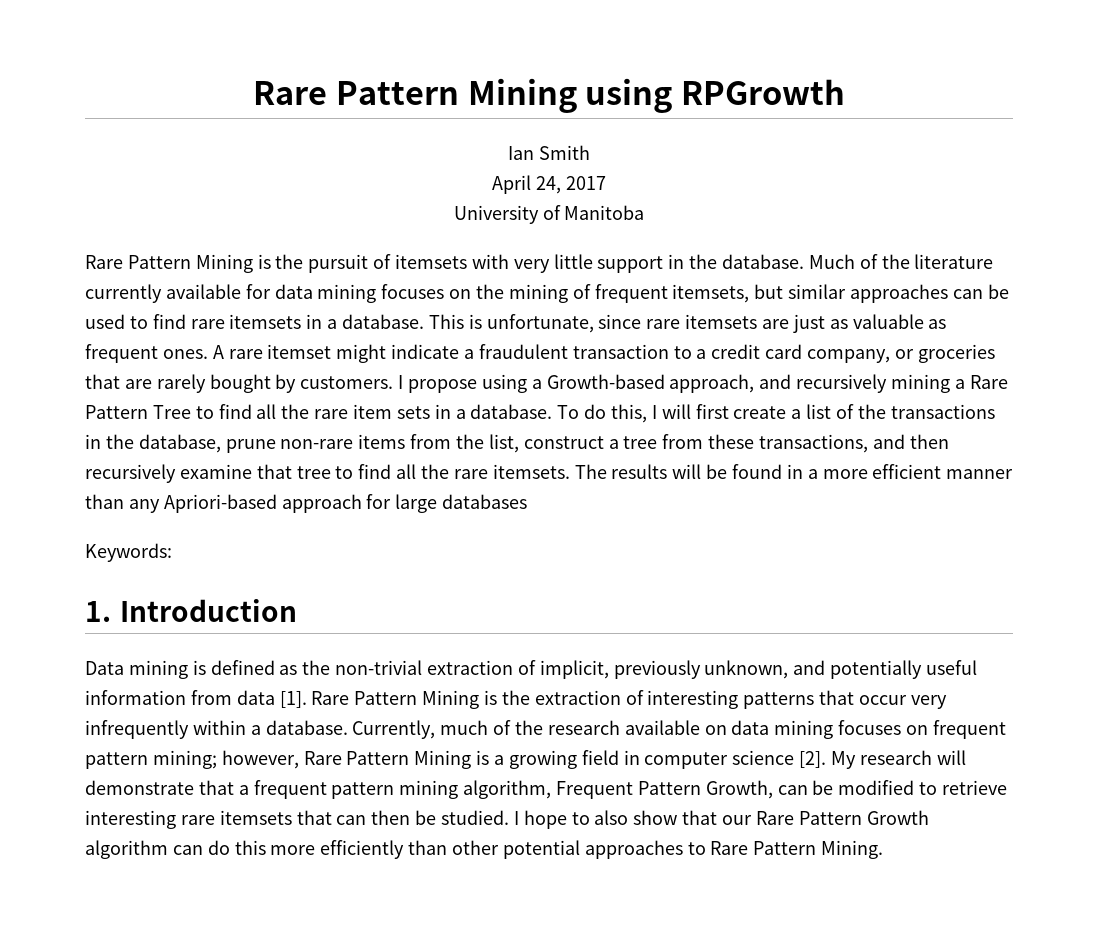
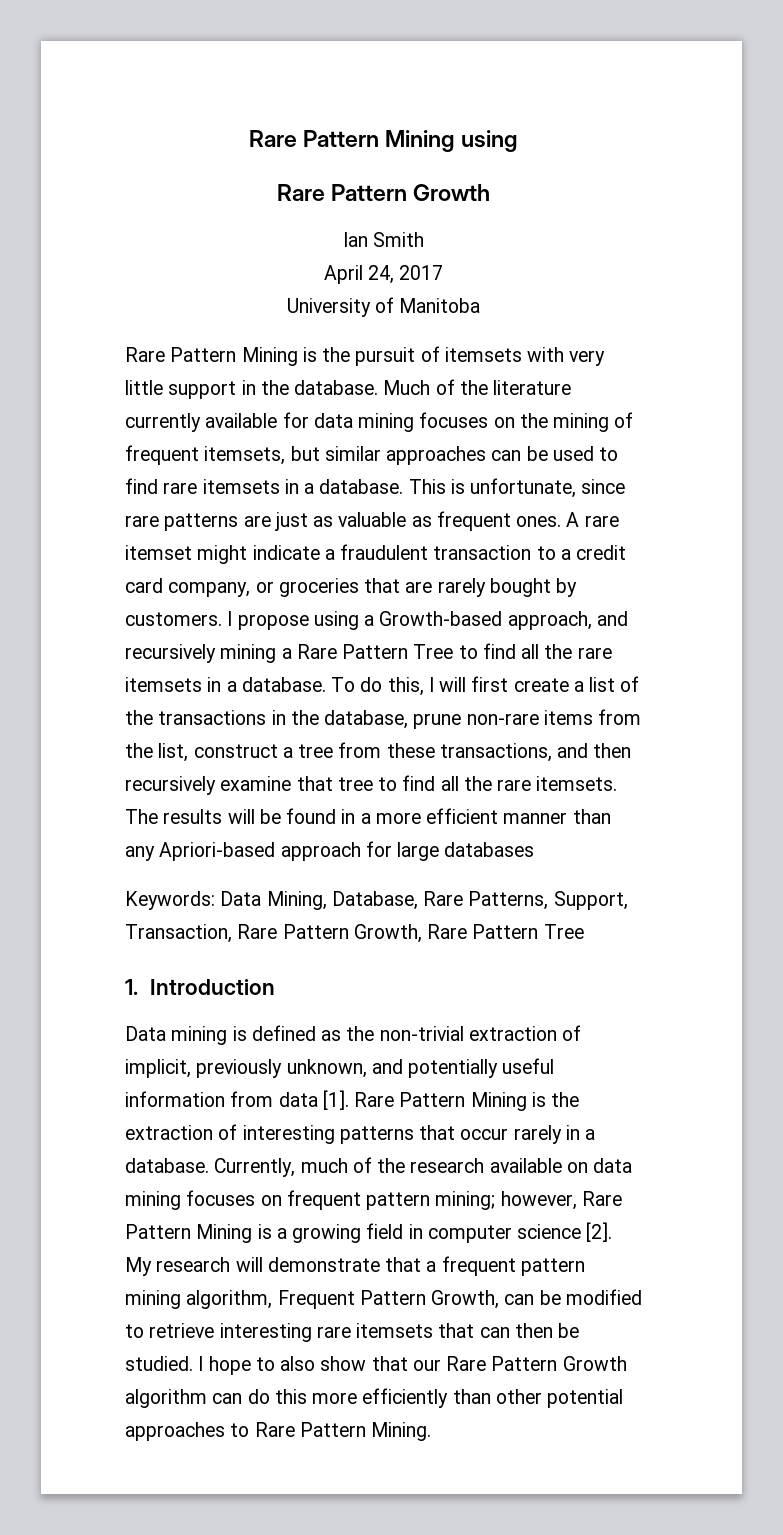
[681,79,846,105] RPGrowth -> [276,184,491,201] // Rare Pattern Growth
[685,314,758,329] itemsets -> [164,513,239,531] patterns
[353,404,430,419] item sets -> [125,677,202,692] itemsets
(172, 552) none -> [220,891,628,910] [125,924,584,943] Data Mining, Database, Rare Patterns, Support, Transaction, Rare Pattern Growth, Rare Pattern Tree
[910,695,947,709] [85,720,246,739] very infrequently within -> [513,1125,580,1144] rarely in

